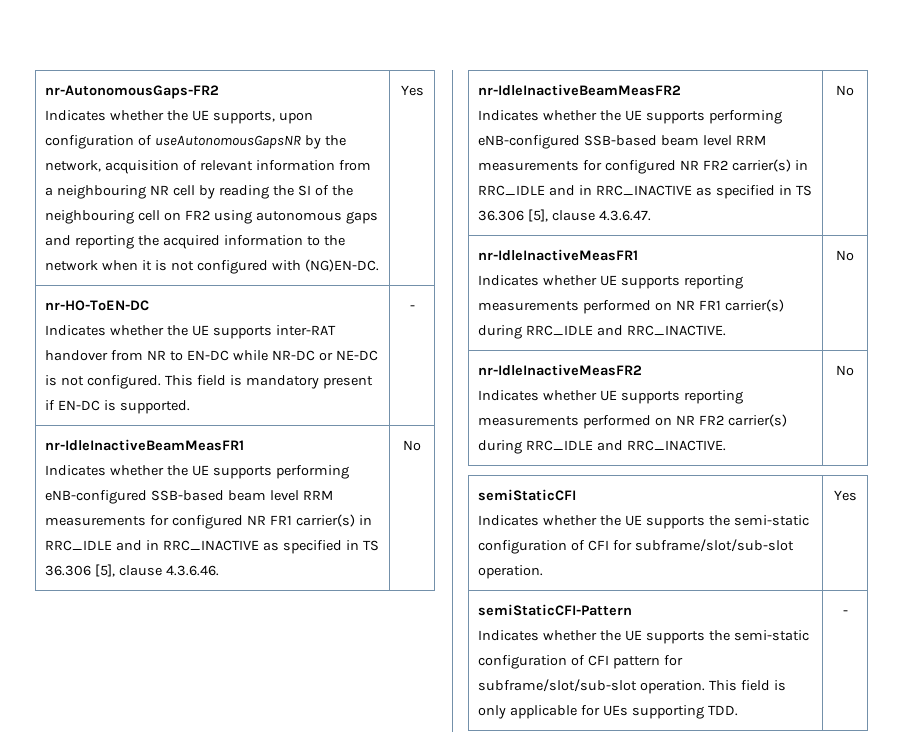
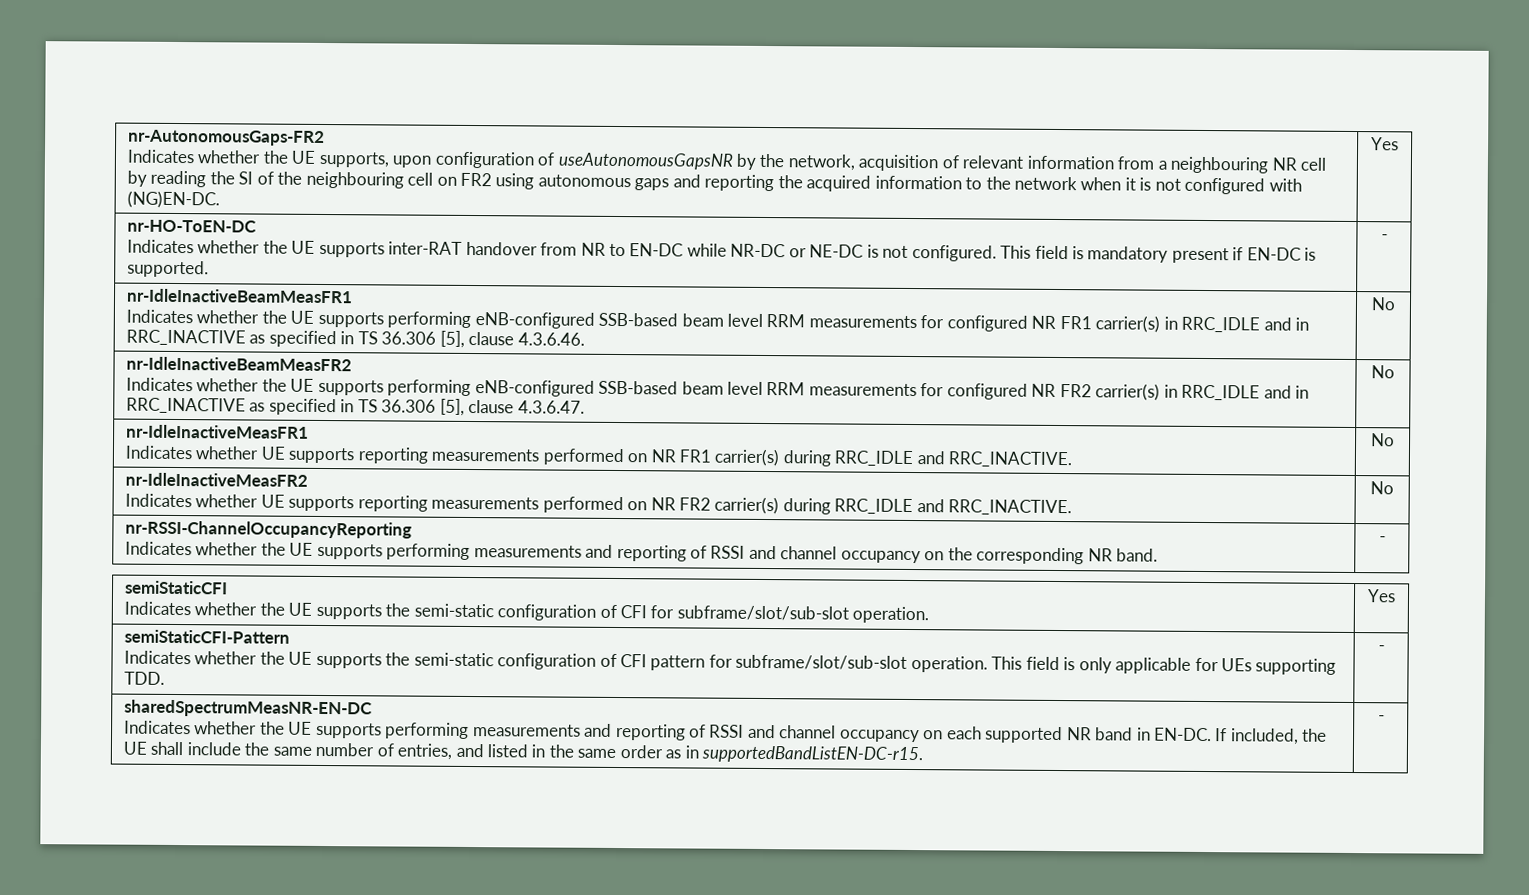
(854, 370) none -> [124,520,412,539] [124,541,1159,565] [1378,536,1386,543] // nr-RSSI-ChannelOccupancyReporting // Indicates whether the UE supports performing measurements and reporting of RSSI and channel occupancy on the corresponding NR band. | -
(848, 612) none -> [123,699,373,718] [123,720,1328,745] [122,741,924,764] [1377,715,1385,722] // sharedSpectrumMeasNR-EN-DC // Indicates whether the UE supports performing measurements and reporting of RSSI and channel occupancy on each supported NR band in EN-DC. If included, the UE shall include the same number of entries, and listed in the same order as in supportedBandListEN-DC-r15. | -

